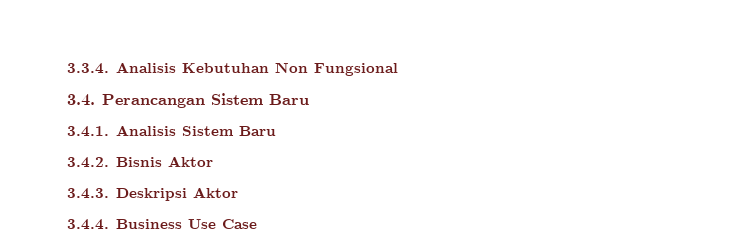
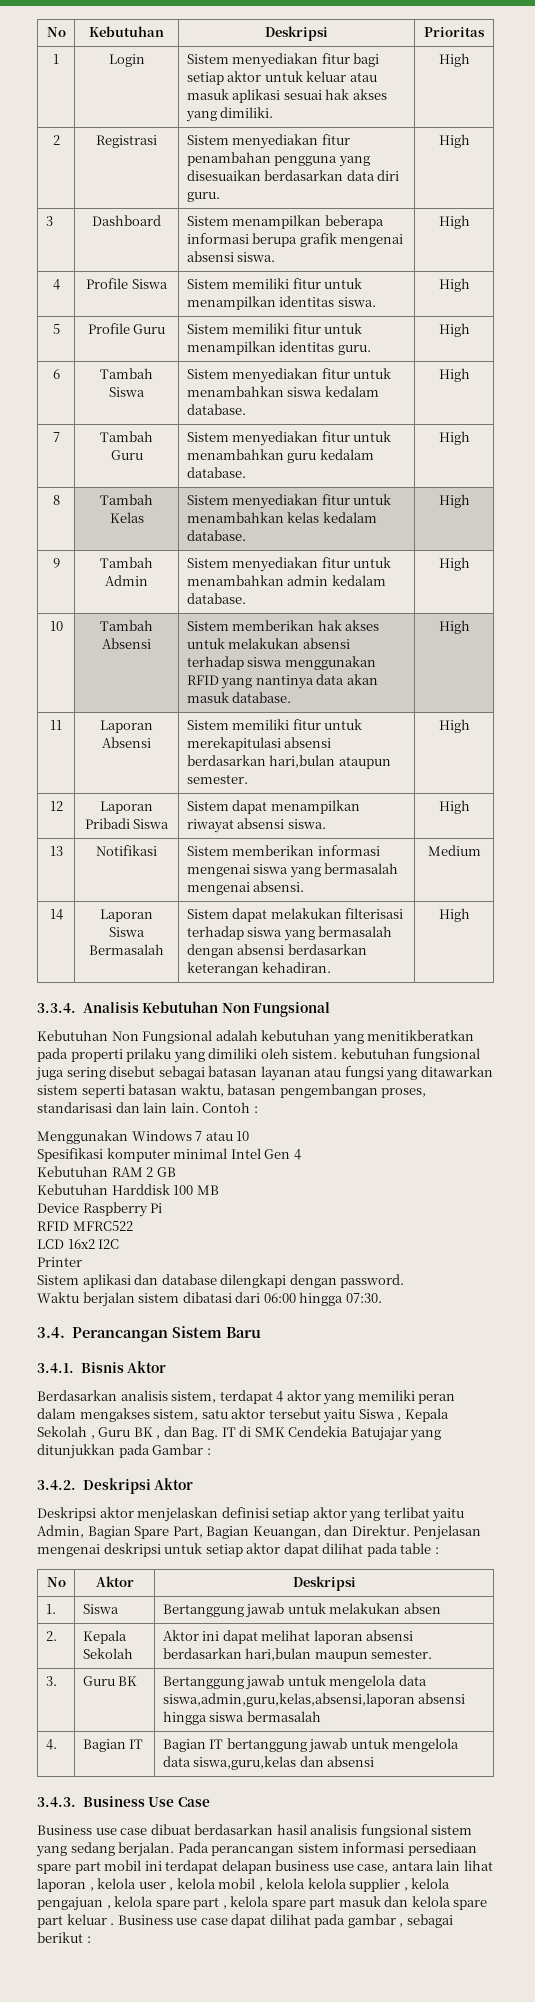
(67, 68) none -> [46,27,66,37] [89,26,164,37] [265,26,328,41] [424,27,485,37] [53,54,59,64] [108,54,145,67] [186,53,380,68] [186,71,377,85] [186,89,387,103] [185,107,274,122] [438,53,470,67] [52,135,60,145] [96,135,157,148] [186,134,350,149] [186,152,370,167] [186,170,400,181] [186,192,220,202] [438,134,470,148] [45,216,53,226] [92,215,161,226] [186,215,384,229] [186,233,404,247] [186,251,276,262] [438,215,470,229] [52,279,60,290] [86,278,168,289] [186,278,363,289] [186,296,376,310] [438,278,470,292] [52,324,60,334] [87,323,166,334] [186,323,363,334] [186,341,371,355] [438,323,470,337] [52,369,60,379] [100,368,153,379] [109,387,145,397] [186,368,392,383] [186,386,379,397] [186,404,246,415] [438,368,470,382] [52,432,60,442] [100,431,153,442] [110,450,143,460] [186,431,392,446] [186,449,374,463] [186,467,246,478] [438,431,470,445] [52,495,60,505] [100,494,153,505] [109,512,144,523] [186,494,392,509] [186,512,377,523] [186,530,246,541] [438,494,470,508] [52,558,60,568] [100,557,153,568] [105,575,148,586] [186,557,392,572] [186,575,386,586] [186,593,246,604] [438,557,470,571] [49,621,63,631] [100,620,153,631] [102,638,151,649] [186,620,380,631] [186,638,350,649] [186,656,376,670] [186,674,378,689] [186,692,292,703] [438,620,470,634] [50,720,62,730] [100,720,153,733] [102,737,151,748] [186,719,363,730] [186,737,332,751] [186,755,391,769] [186,774,248,784] [438,719,470,733] [49,801,63,811] [100,801,153,814] [84,818,170,829] [186,800,360,814] [186,818,326,833] [438,800,470,814] [49,846,63,856] [96,845,157,856] [186,845,380,856] [186,863,399,878] [186,881,305,895] [427,845,481,856] [49,909,63,920] [100,909,153,922] [109,927,145,937] [89,944,164,955] [186,908,404,922] [186,926,393,941] [186,944,367,958] [186,962,332,976] [438,908,470,922] No | Kebutuhan | Deskripsi | Prioritas // 1 | Login | Sistem menyediakan fitur bagi setiap aktor untuk keluar atau masuk aplikasi sesuai hak akses yang dimiliki. | High // 2 | Registrasi | Sistem menyediakan fitur penambahan pengguna yang disesuaikan berdasarkan data diri guru. | High // 3 | Dashboard | Sistem menampilkan beberapa informasi berupa grafik mengenai absensi siswa. | High // 4 | Profile Siswa | Sistem memiliki fitur untuk menampilkan identitas siswa. | High // 5 | Profile Guru | Sistem memiliki fitur untuk menampilkan identitas guru. | High // 6 | Tambah Siswa | Sistem menyediakan fitur untuk menambahkan siswa kedalam database. | High // 7 | Tambah Guru | Sistem menyediakan fitur untuk menambahkan guru kedalam database. | High // 8 | Tambah Kelas | Sistem menyediakan fitur untuk menambahkan kelas kedalam database. | High // 9 | Tambah Admin | Sistem menyediakan fitur untuk menambahkan admin kedalam database. | High // 10 | Tambah Absensi | Sistem memberikan hak akses untuk melakukan absensi terhadap siswa menggunakan RFID yang nantinya data akan masuk database. | High // 11 | Laporan Absensi | Sistem memiliki fitur untuk merekapitulasi absensi berdasarkan hari,bulan ataupun semester. | High // 12 | Laporan Pribadi Siswa | Sistem dapat menampilkan riwayat absensi siswa. | High // 13 | Notifikasi | Sistem memberikan informasi mengenai siswa yang bermasalah mengenai absensi. | Medium // 14 | Laporan Siswa Bermasalah | Sistem dapat melakukan filterisasi terhadap siswa yang bermasalah dengan absensi berdasarkan keterangan kehadiran. | High //
(398, 69) none -> [37,1030,475,1045] [37,1048,481,1063] [35,1066,493,1081] [37,1084,427,1098] [37,1102,258,1113] [37,1130,250,1144] [37,1148,301,1162] [37,1166,176,1177] [37,1184,219,1195] [37,1202,163,1217] [37,1221,133,1231] [37,1239,120,1249] [37,1257,82,1267] [37,1274,405,1288] [37,1292,382,1307] // Kebutuhan Non Fungsional adalah kebutuhan yang menitikberatkan pada properti prilaku yang dimiliki oleh sistem. kebutuhan fungsional juga sering disebut sebagai batasan layanan atau fungsi yang ditawarkan sistem seperti batasan waktu, batasan pengembangan proses, standarisasi dan lain lain. Contoh : // Menggunakan Windows 7 atau 10 // Spesifikasi komputer minimal Intel Gen 4 // Kebutuhan RAM 2 GB // Kebutuhan Harddisk 100 MB // Device Raspberry Pi // RFID MFRC522 // LCD 16x2 I2C // Printer // Sistem aplikasi dan database dilengkapi dengan password. // Waktu berjalan sistem dibatasi dari 06:00 hingga 07:30.
[115,125,276,136] [67,156,213,168] [67,187,238,201] [67,219,257,230] Analisis Sistem Baru // 3.4.2. Bisnis Aktor // 3.4.3. Deskripsi Aktor // 3.4.4. Business Use Case -> [80,1361,167,1373] [37,1390,456,1405] [37,1408,449,1423] [37,1426,442,1441] [37,1444,211,1459] [37,1478,194,1494] [37,1507,465,1522] [37,1525,482,1540] [37,1543,439,1557] [46,1577,66,1587] [95,1576,134,1587] [292,1576,356,1591] [45,1604,56,1614] [82,1604,119,1614] [162,1603,441,1618] [45,1631,57,1641] [82,1630,127,1644] [82,1648,133,1659] [162,1630,414,1644] [162,1648,433,1662] [45,1676,57,1686] [82,1676,138,1686] [162,1675,427,1690] [162,1693,466,1707] [162,1711,321,1725] [45,1739,57,1750] [82,1739,144,1752] [162,1738,460,1753] [162,1756,375,1770] [37,1796,210,1807] [37,1824,473,1838] [36,1842,477,1857] [37,1860,493,1874] [37,1878,451,1892] [37,1896,488,1911] [37,1914,453,1928] [37,1932,91,1943] Bisnis Aktor // Berdasarkan analisis sistem, terdapat 4 aktor yang memiliki peran dalam mengakses sistem, satu aktor tersebut yaitu Siswa , Kepala Sekolah , Guru BK , dan Bag. IT di SMK Cendekia Batujajar yang ditunjukkan pada Gambar : // 3.4.2. Deskripsi Aktor // Deskripsi aktor menjelaskan definisi setiap aktor yang terlibat yaitu Admin, Bagian Spare Part, Bagian Keuangan, dan Direktur. Penjelasan mengenai deskripsi untuk setiap aktor dapat dilihat pada table : // No | Aktor | Deskripsi // 1. | Siswa | Bertanggung jawab untuk melakukan absen // 2. | Kepala Sekolah | Aktor ini dapat melihat laporan absensi berdasarkan hari,bulan maupun semester. // 3. | Guru BK | Bertanggung jawab untuk mengelola data siswa,admin,guru,kelas,absensi,laporan absensi hingga siswa bermasalah // 4. | Bagian IT | Bagian IT bertanggung jawab untuk mengelola data siswa,guru,kelas dan absensi // 3.4.3. Business Use Case // Business use case dibuat berdasarkan hasil analisis fungsional sistem yang sedang berjalan. Pada perancangan sistem informasi persediaan spare part mobil ini terdapat delapan business use case, antara lain lihat laporan , kelola user , kelola mobil , kelola kelola supplier , kelola pengajuan , kelola spare part , kelola spare part masuk dan kelola spare part keluar . Business use case dapat dilihat pada gambar , sebagai berikut :

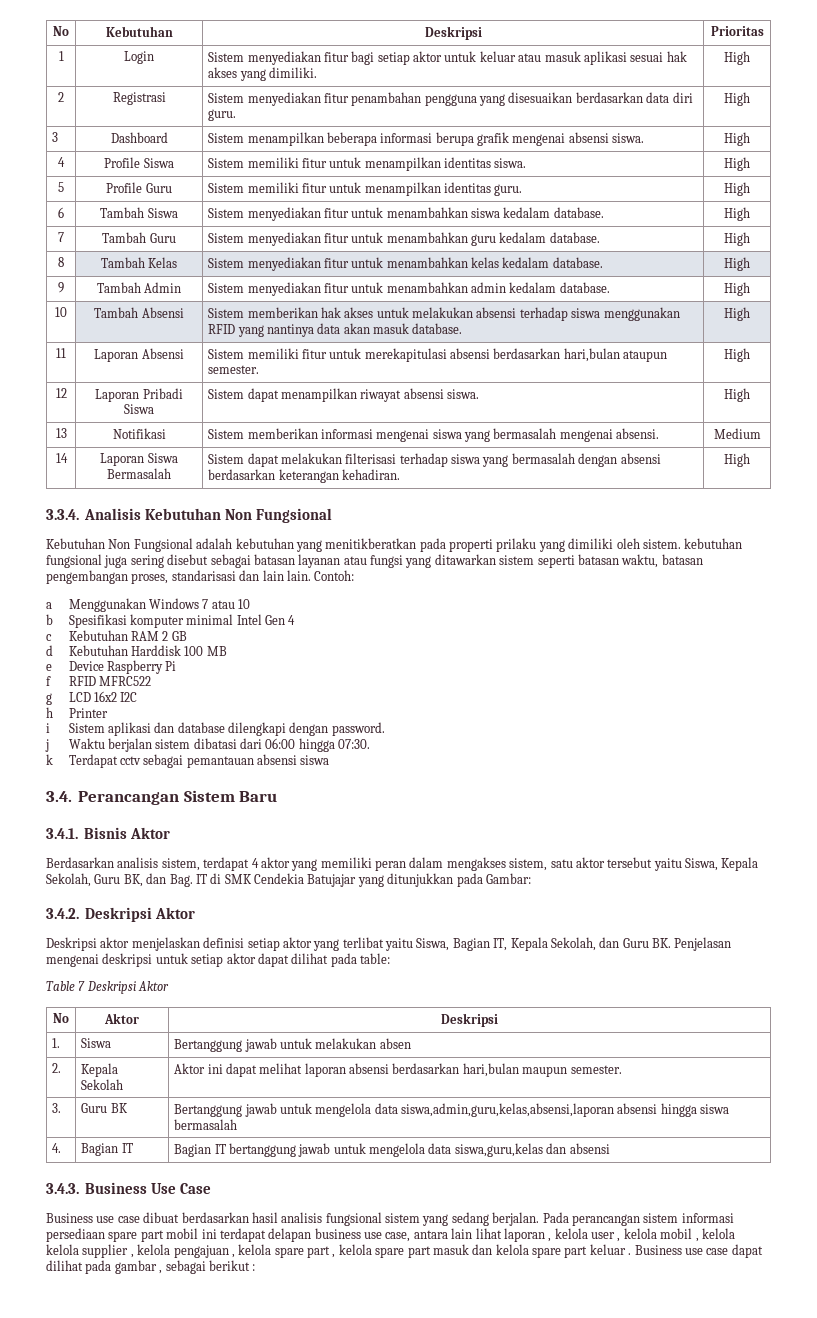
[202,1102,258,1113] Contoh : // -> [314,570,355,581] [46,602,52,609] Contoh: // a
(250, 1136) none -> [46,614,53,625] b
(301, 1154) none -> [46,634,52,641] c
(176, 1172) none -> [46,645,53,656] d
(219, 1190) none -> [46,664,52,671] e
(163, 1208) none -> [46,676,51,686] f
(133, 1226) none -> [46,693,52,705] g
(120, 1244) none -> [46,707,53,718] h
(82, 1262) none -> [46,723,50,733] i
(405, 1281) none -> [45,739,49,752] j
(382, 1298) none -> [46,754,330,768] // k Terdapat cctv sebagai pemantauan absensi siswa
[358,1408,449,1422] [37,1426,161,1439] Siswa , Kepala Sekolah , Guru BK , -> [685,857,759,871] [46,873,143,887] Siswa, Kepala Sekolah, Guru BK,
[152,1444,211,1455] Gambar : -> [485,873,531,884] Gambar:
[37,1525,410,1539] Admin, Bagian Spare Part, Bagian Keuangan, dan Direktur. -> [416,937,671,951] Siswa, Bagian IT, Kepala Sekolah, dan Guru BK.
[400,1543,439,1554] table : -> [360,953,390,964] [46,981,170,994] table: // Table 7 Deskripsi Aktor

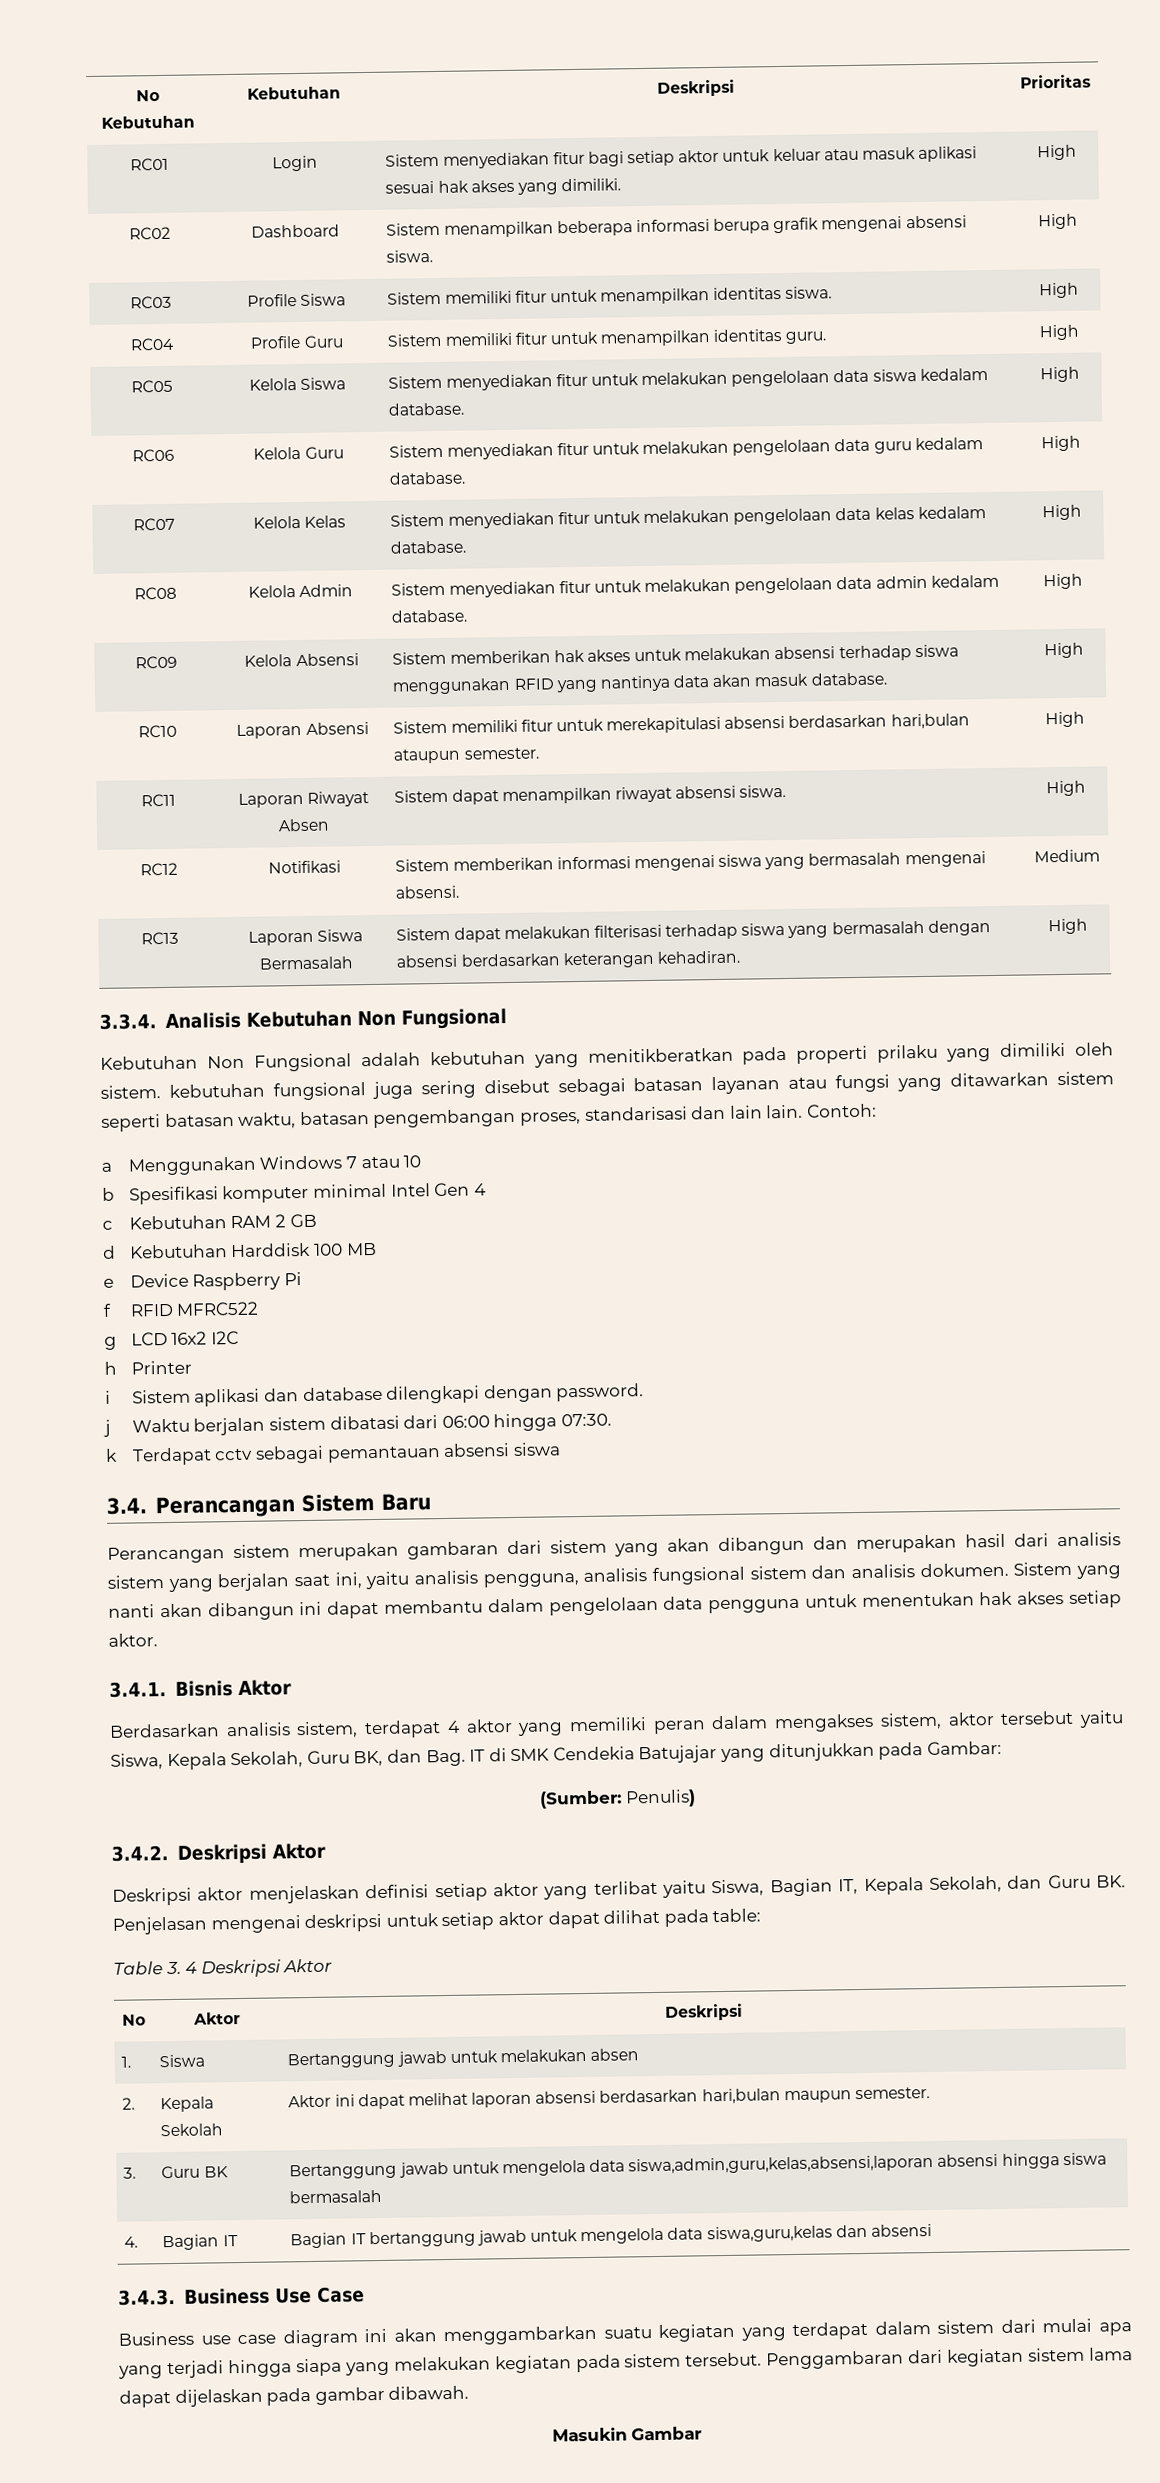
[53,26,69,36] No -> [136,89,160,102] [101,115,195,129] No Kebutuhan
[58,51,64,61] 1 -> [129,157,169,171] RC01
[58,92,64,102] [112,92,166,105] [208,92,693,106] [208,109,237,121] [724,92,750,106] [52,132,59,142] 2 | Registrasi | Sistem menyediakan fitur penambahan pengguna yang disesuaikan berdasarkan data diri guru. | High // 3 -> [129,226,171,240] RC02
[58,157,65,167] 4 -> [130,295,172,309] RC03
[58,182,64,192] 5 -> [129,337,175,351] RC04
[58,207,64,218] [100,207,145,218] 6 | Tambah -> [131,379,173,393] [248,378,297,391] RC05 | Kelola
[386,207,468,218] menambahkan -> [641,369,870,387] melakukan pengelolaan data
[58,232,64,242] [102,232,147,243] 7 | Tambah -> [132,448,174,462] [253,446,302,460] RC06 | Kelola
[386,232,468,243] menambahkan -> [642,438,871,456] melakukan pengelolaan data
[58,257,64,267] [100,257,145,268] 8 | Tambah -> [133,517,175,531] [252,515,301,529] RC07 | Kelola
[386,257,468,268] menambahkan -> [643,507,872,525] melakukan pengelolaan data
[58,282,64,293] [96,282,141,293] 9 | Tambah -> [133,586,177,600] [247,585,296,598] RC08 | Kelola
[386,282,468,293] menambahkan -> [644,576,873,594] melakukan pengelolaan data
[55,307,67,317] [94,307,139,318] 10 | Tambah -> [135,655,177,669] [244,654,293,667] RC09 | Kelola
[56,348,66,358] 11 -> [137,724,177,738] RC10
[55,388,67,398] [95,388,183,402] [124,404,154,414] 12 | Laporan Pribadi Siswa -> [140,793,176,807] [237,791,370,808] [278,818,330,832] RC11 | Laporan Riwayat Absen
[55,428,67,438] 13 -> [140,862,178,876] RC12
[55,453,68,463] 14 -> [141,931,179,945] RC13
(278, 796) none -> [107,1532,1121,1564] [107,1561,1121,1593] [108,1590,1123,1621] [108,1633,158,1647] // Perancangan sistem merupakan gambaran dari sistem yang akan dibangun dan merupakan hasil dari analisis sistem yang berjalan saat ini, yaitu analisis pengguna, analisis fungsional sistem dan analisis dokumen. Sistem yang nanti akan dibangun ini dapat membantu dalam pengelolaan data pengguna untuk menentukan hak akses setiap aktor.
[550,859,573,868] satu -> (942, 1721) none
(531, 878) none -> [539,1789,696,1809] // (Sumber: Penulis)
[78,981,86,991] 7 -> [165,1961,198,1975] 3. 4
[143,1212,734,1226] [46,1228,735,1242] [46,1244,763,1258] [46,1260,256,1274] dibuat berdasarkan hasil analisis fungsional sistem yang sedang berjalan. Pada perancangan sistem informasi persediaan spare part mobil ini terdapat delapan business use case, antara lain lihat laporan , kelola user , kelola mobil , kelola kelola supplier , kelola pengajuan , kelola spare part , kelola spare part masuk dan kelola spare part keluar . Business use case dapat dilihat pada gambar , sebagai berikut : -> [282,2318,1132,2348] [118,2347,1133,2379] [119,2385,470,2408] [551,2426,703,2442] diagram ini akan menggambarkan suatu kegiatan yang terdapat dalam sistem dari mulai apa yang terjadi hingga siapa yang melakukan kegiatan pada sistem tersebut. Penggambaran dari kegiatan sistem lama dapat dijelaskan pada gambar dibawah. // Masukin Gambar

